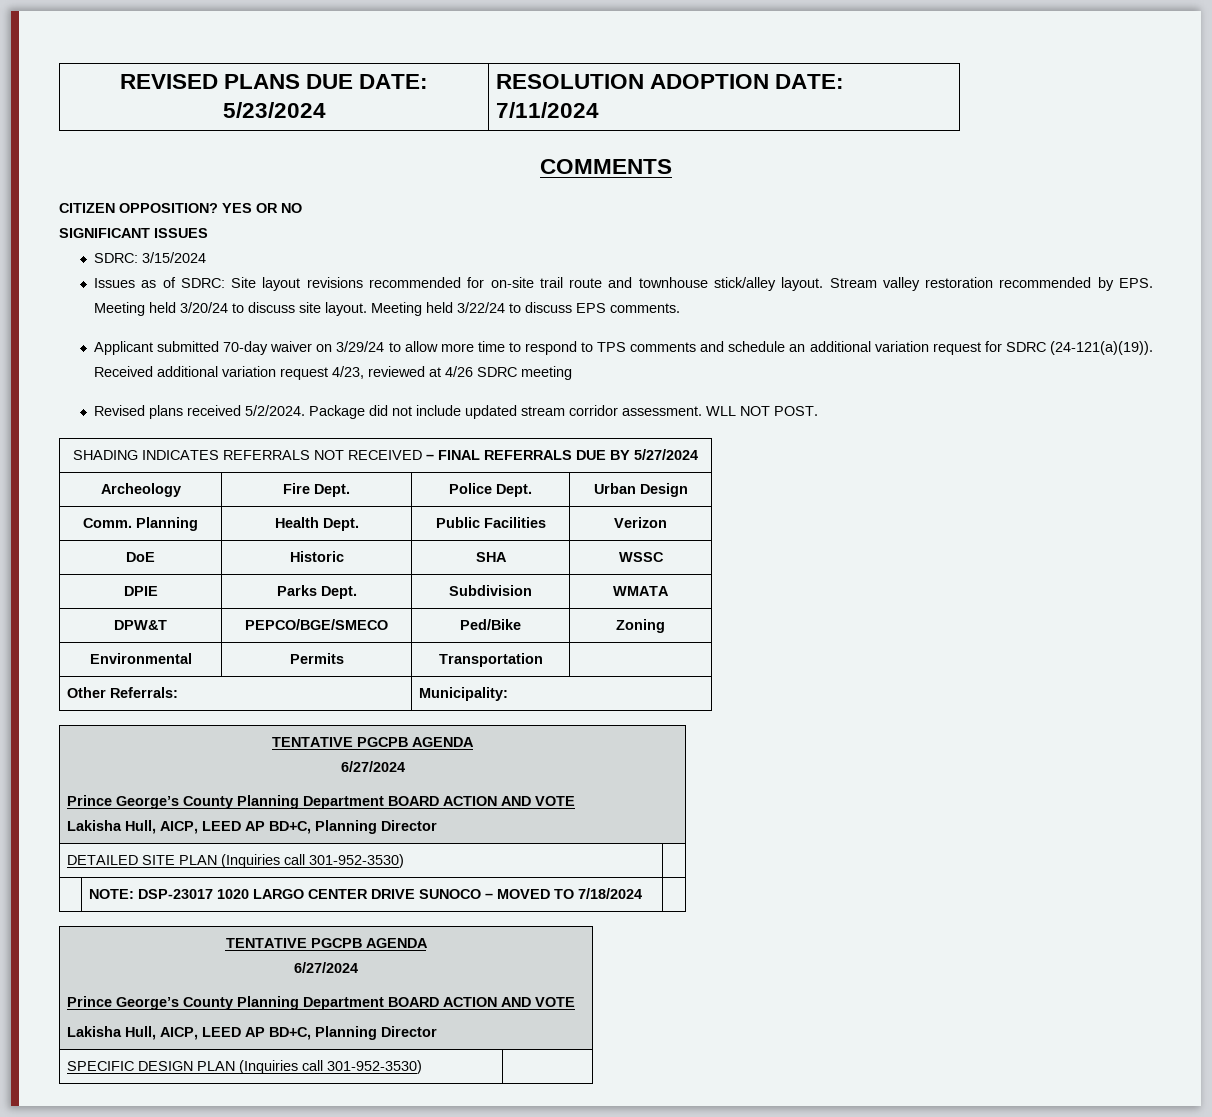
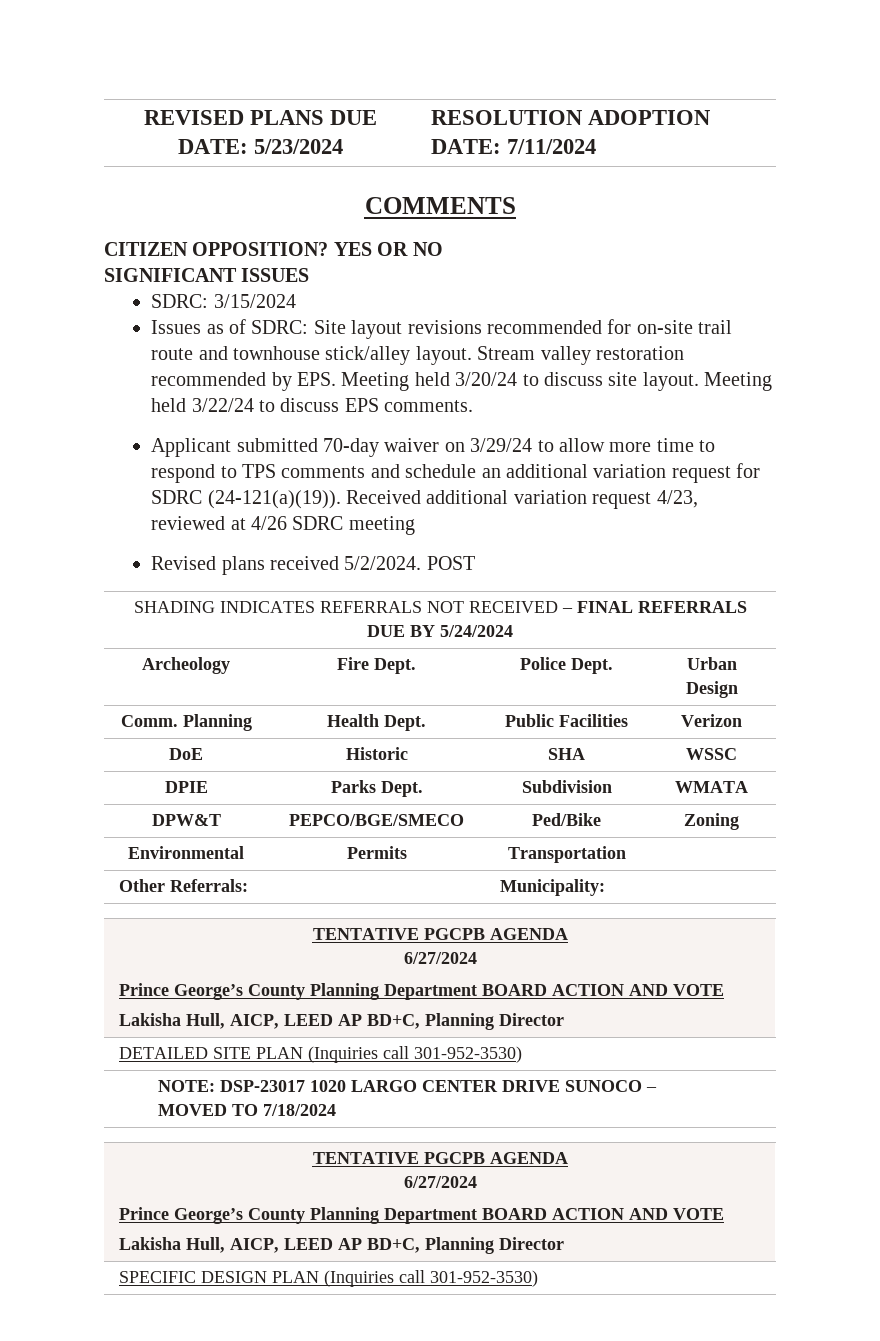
[308,405,818,419] Package did not include updated stream corridor assessment. WLL NOT POST. -> [426,556,475,570] POST
[633,449,698,460] 5/27/2024 -> [440,625,513,637] 5/24/2024

